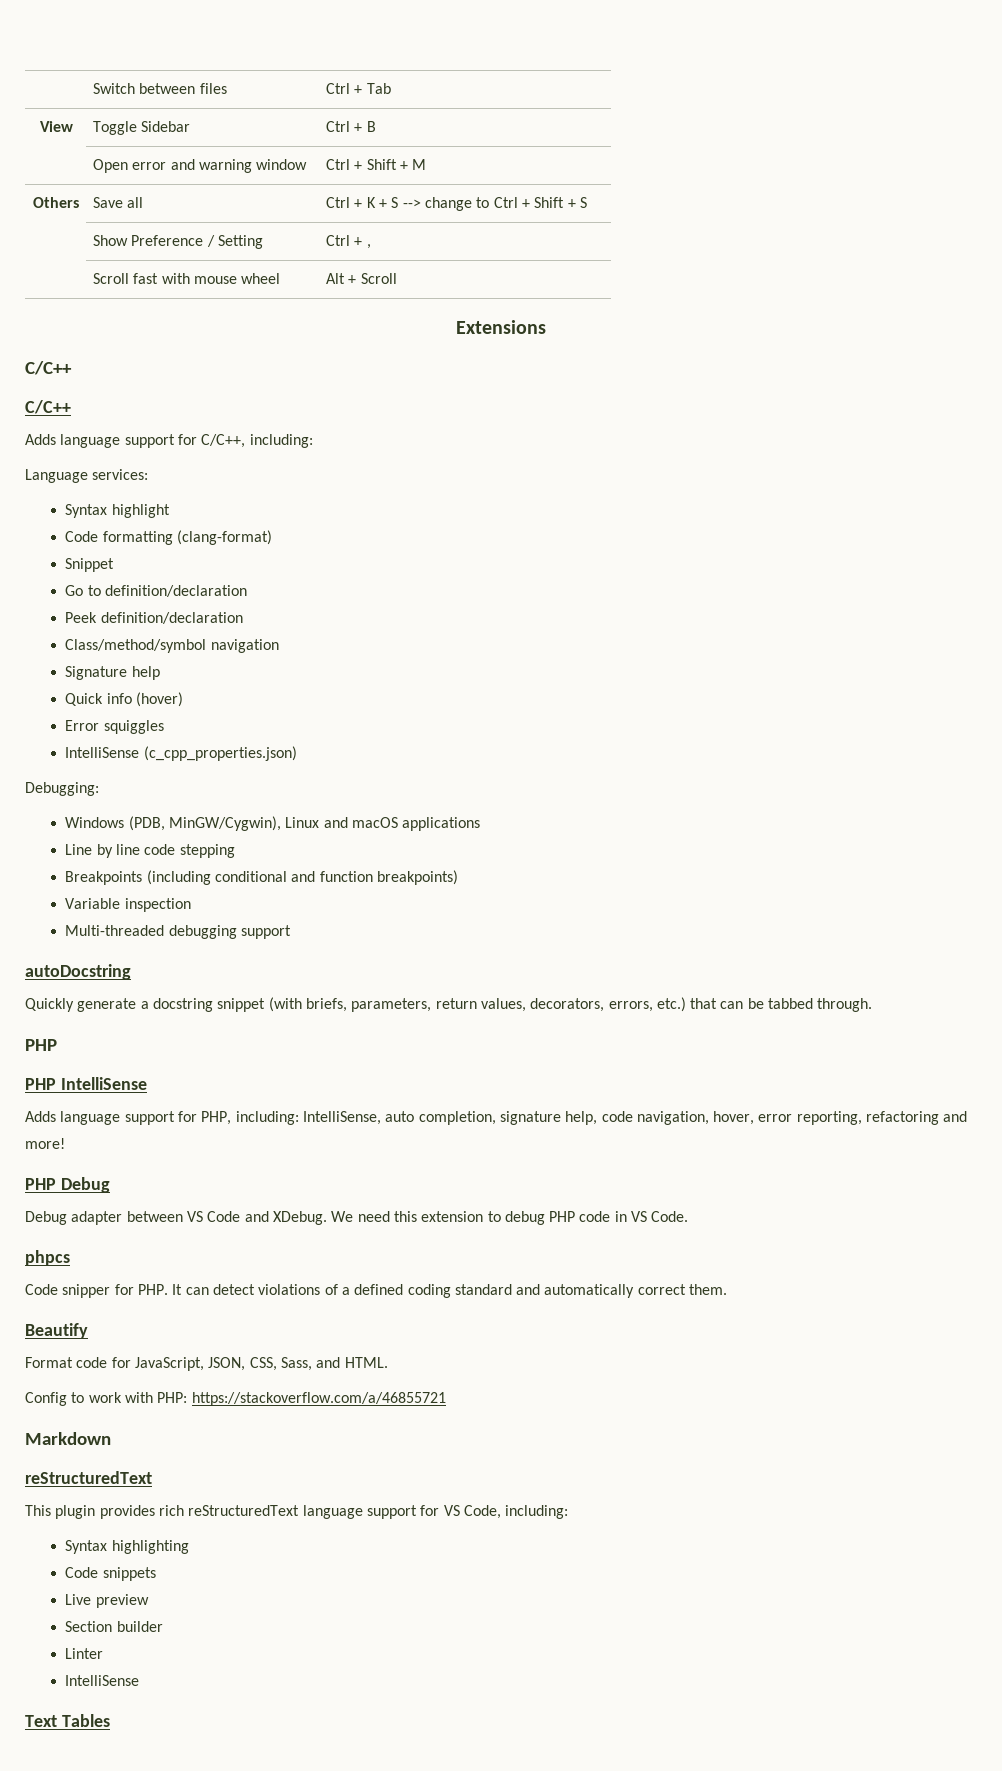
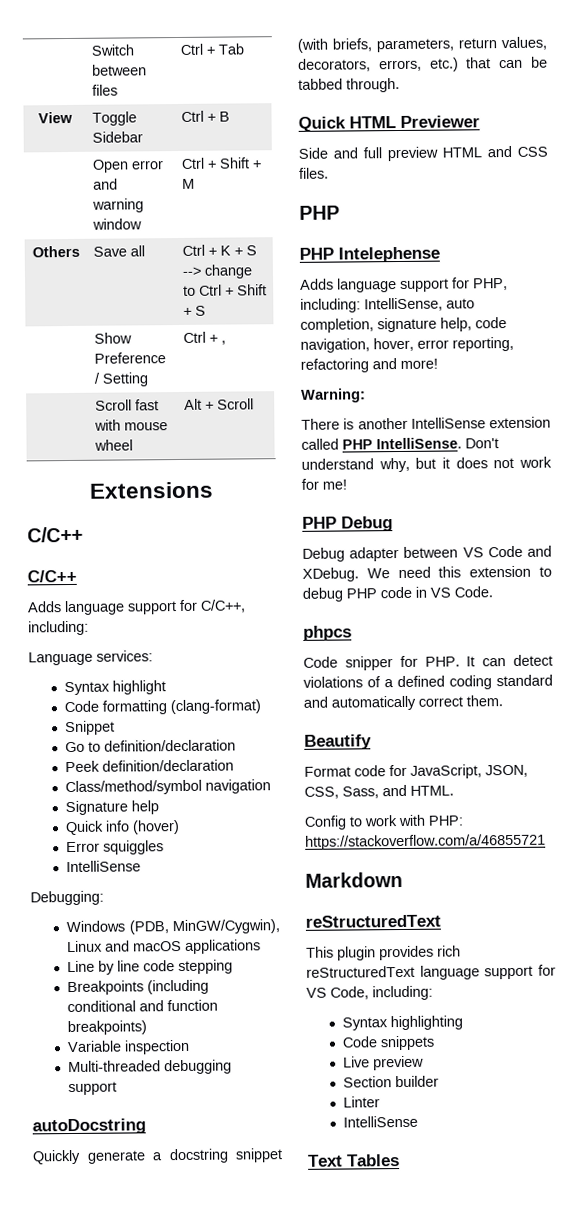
[143,746,297,761] (c_cpp_properties.json) -> (142, 866) none
(873, 1005) none -> [298,115,480,132] [298,145,548,162] [299,167,329,179] // Quick HTML Previewer // Side and full preview HTML and CSS files.
[60,1077,147,1090] IntelliSense -> [338,246,440,263] Intelephense
(65, 1143) none -> [301,388,366,403] [301,416,551,430] [301,437,499,450] [301,456,552,473] [301,478,347,490] // Warning: // There is another IntelliSense extension called PHP IntelliSense. Don't understand why, but it does not work for me!

